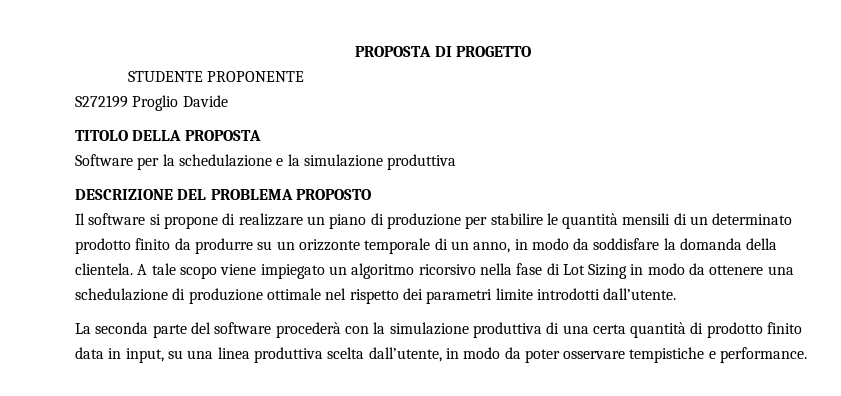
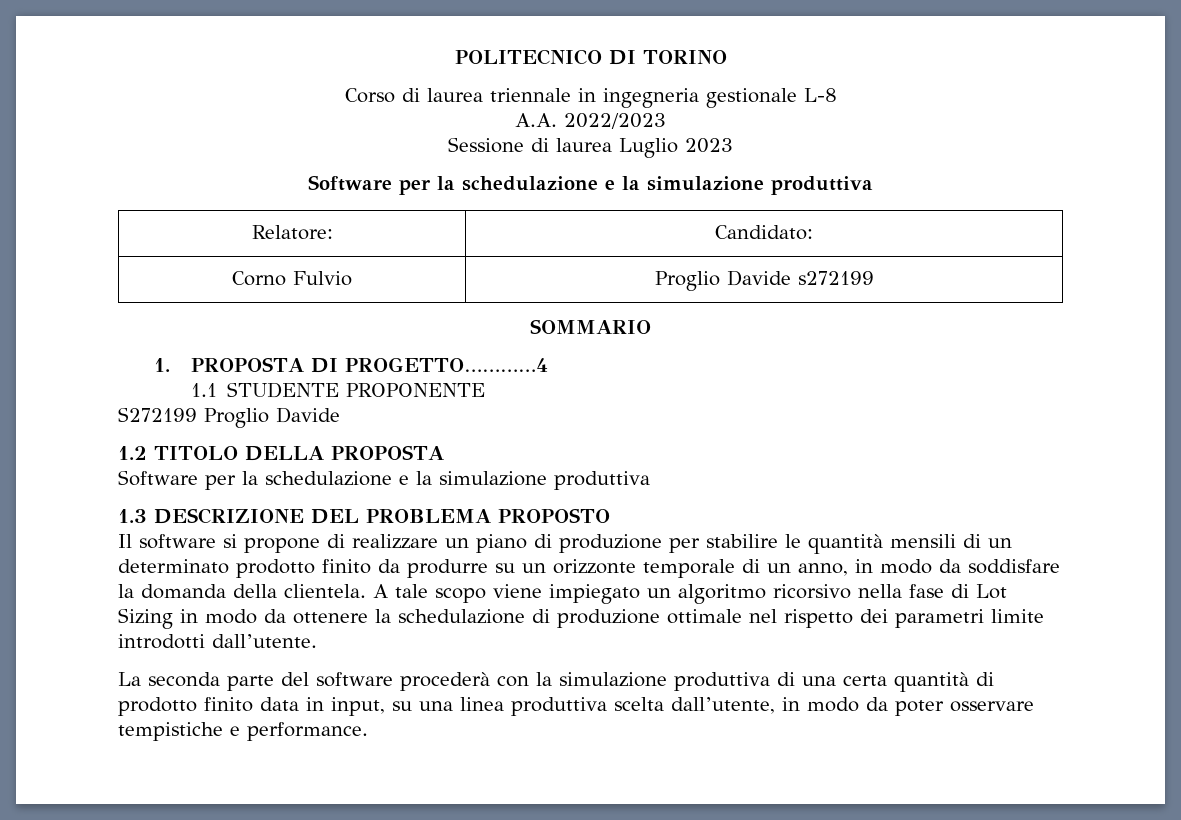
[355,46,531,57] PROPOSTA DI PROGETTO // -> [454,49,727,65] [344,88,837,108] [515,113,666,129] [448,137,733,158] [308,175,873,195] [251,225,333,240] [715,225,813,240] [232,271,352,286] [654,270,874,291] [530,319,651,334] [154,357,548,373] [190,383,217,397] POLITECNICO DI TORINO // Corso di laurea triennale in ingegneria gestionale L-8 // A.A. 2022/2023 // Sessione di laurea Luglio 2023 // Software per la schedulazione e la simulazione produttiva // Relatore: | Candidato: // Corno Fulvio | Proglio Davide s272199 // SOMMARIO // 1. PROPOSTA DI PROGETTO…………4 // 1.1
(228, 101) none -> [118,446,147,460] 1.2
(457, 162) none -> [118,509,147,523] 1.3
[767,266,794,275] una -> [375,609,391,623] la

